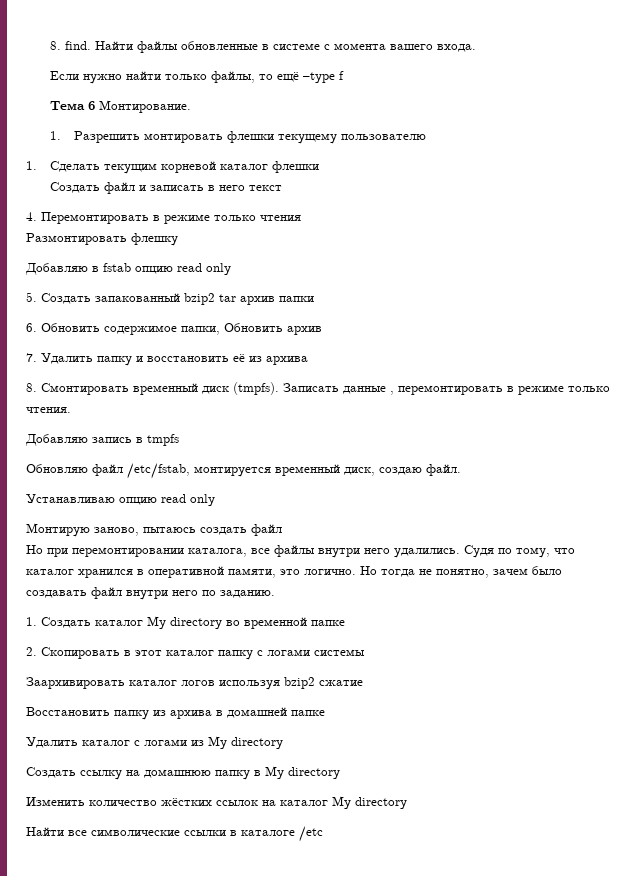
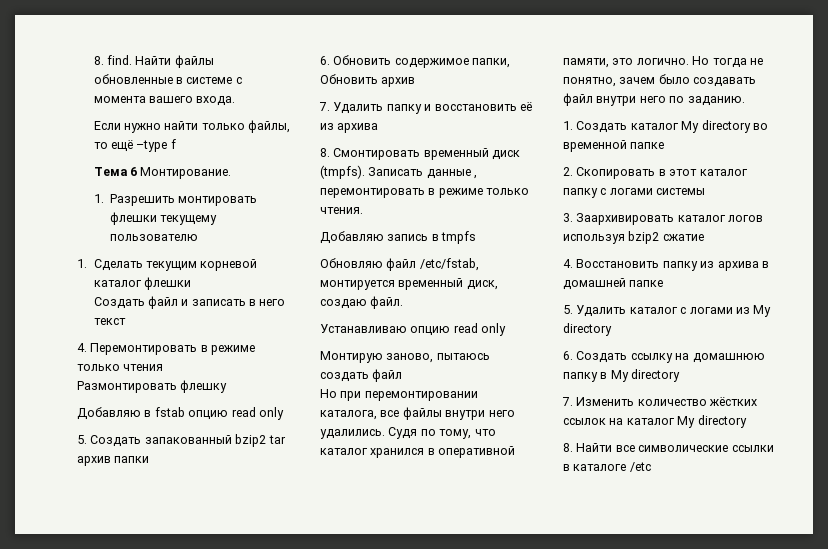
(365, 652) none -> [563,213,573,222] 3.
(363, 683) none -> [563,259,573,268] 4.
(325, 713) none -> [563,305,573,314] 5.
(283, 743) none -> [563,351,573,360] 6.
(340, 773) none -> [562,397,573,406] 7.
(407, 803) none -> [563,443,573,452] 8.

